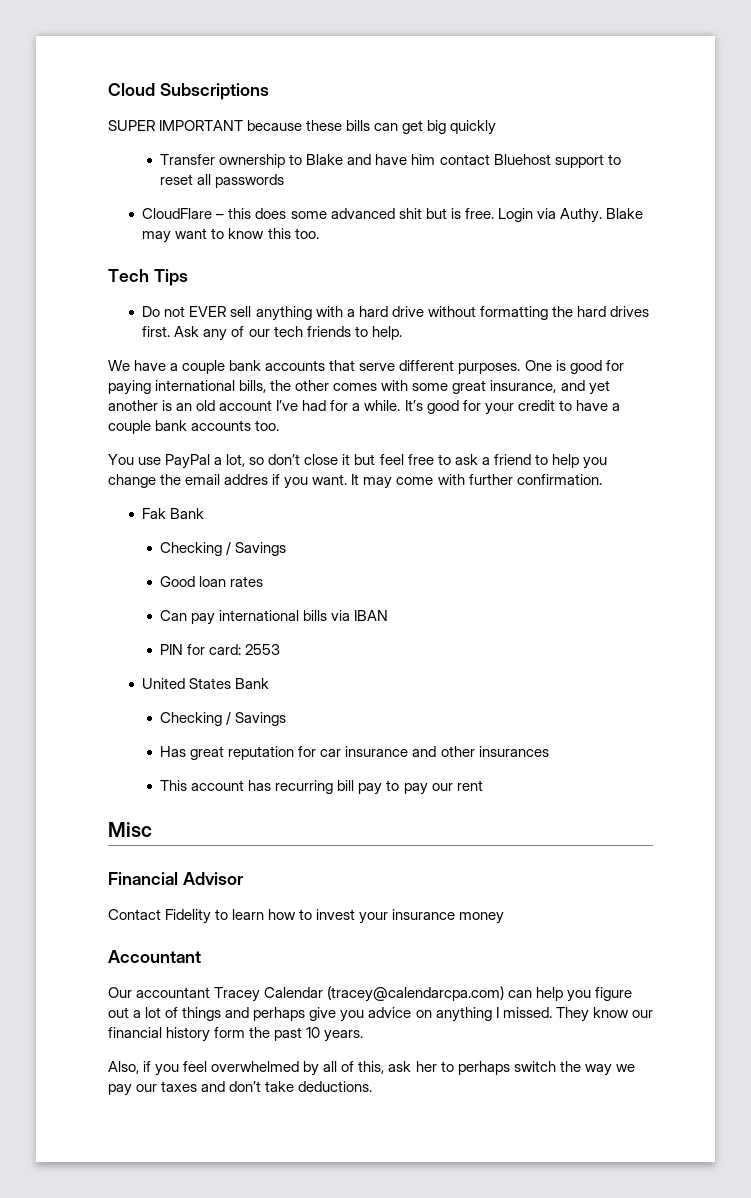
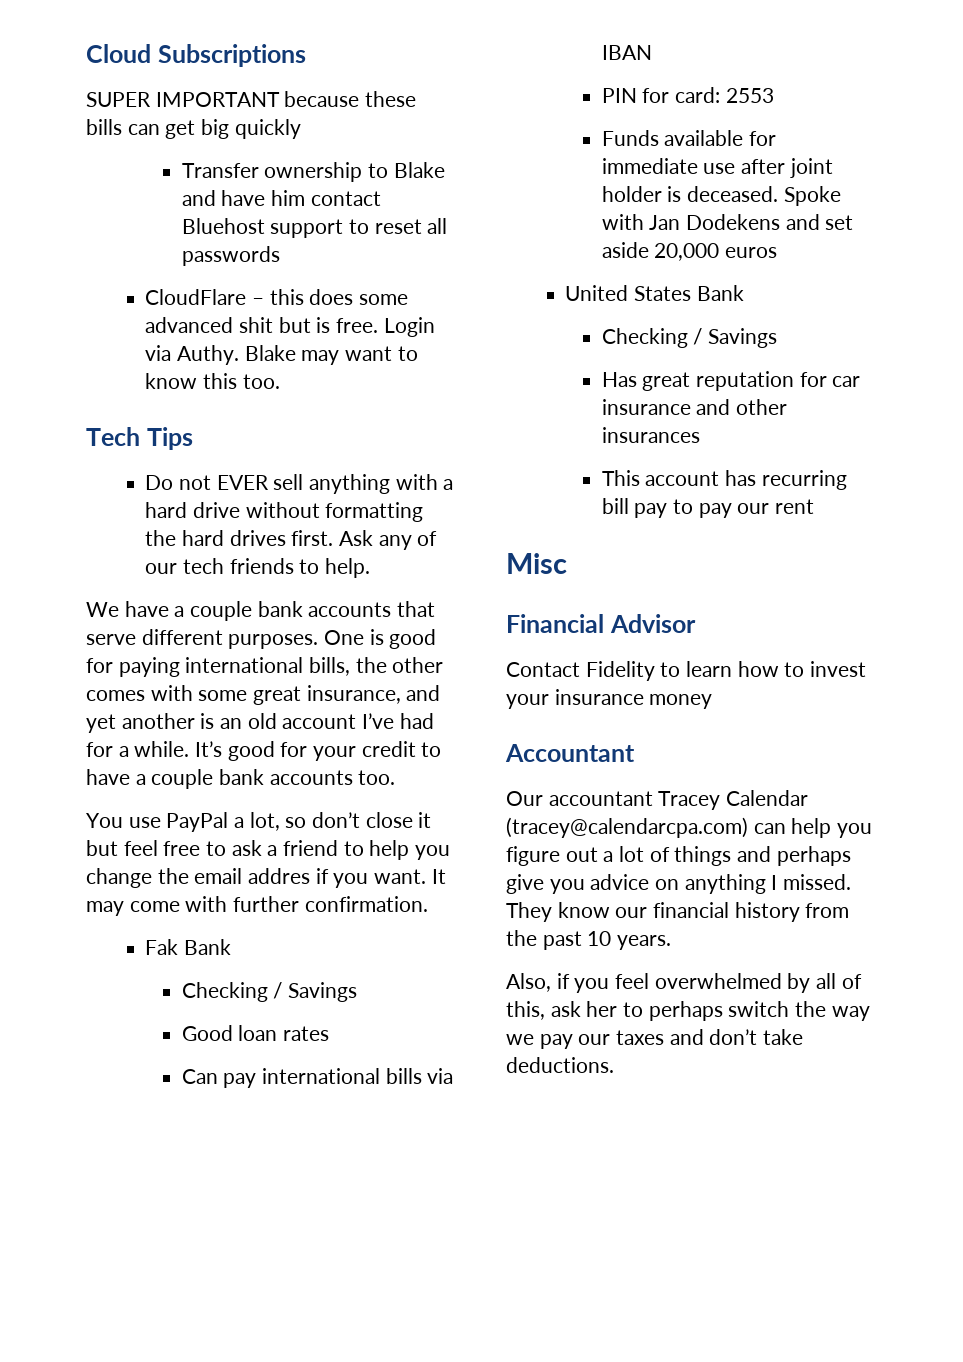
(281, 649) none -> [601,130,777,146] [601,158,833,178] [601,186,841,206] [601,214,854,230] [601,242,778,261] // Funds available for immediate use after joint holder is deceased. Spoke with Jan Dodekens and set aside 20,000 euros
[214,1027,246,1038] form -> [805,903,850,918] from

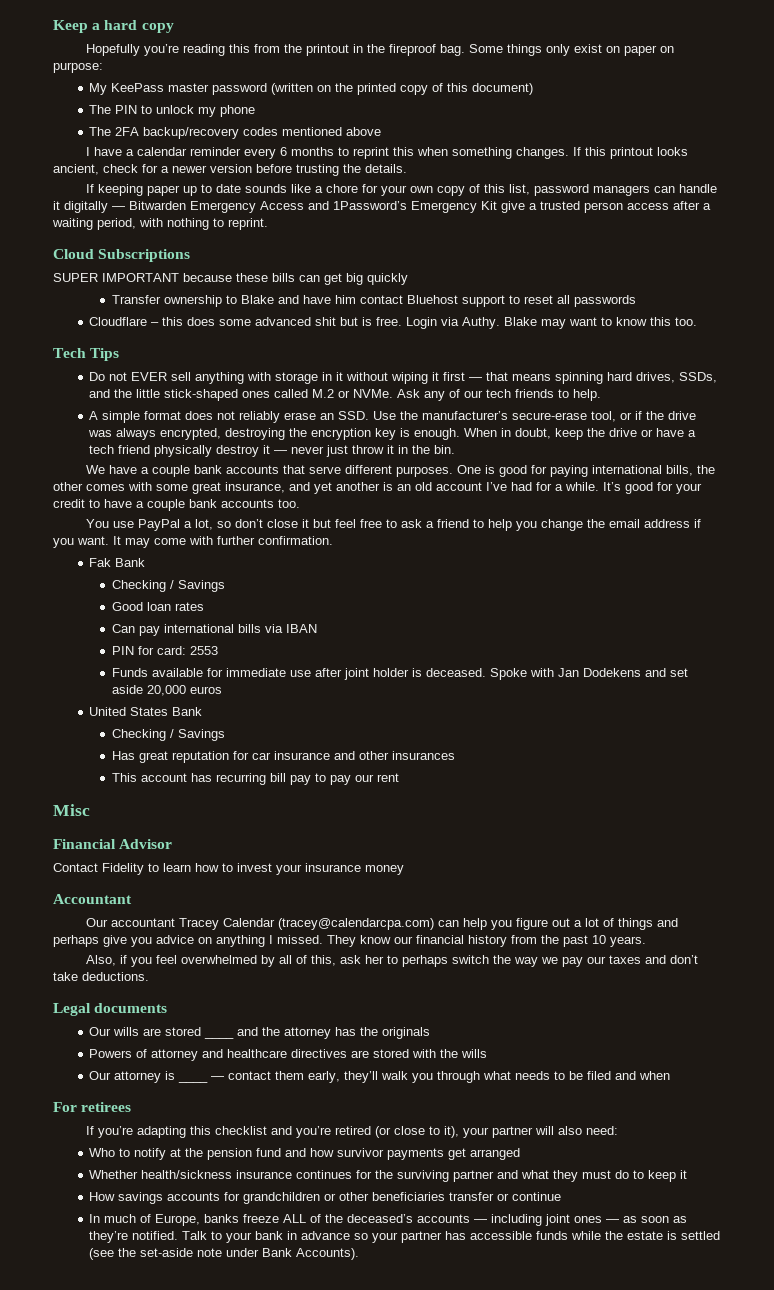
(86, 53) none -> [53,20,174,33] [85,44,674,56] [53,62,103,73] [89,83,534,95] [89,105,256,117] [89,127,382,139] [85,147,688,159] [53,164,407,176] [85,184,717,196] [53,201,711,213] [52,218,268,230] Keep a hard copy // Hopefully you’re reading this from the printout in the fireproof bag. Some things only exist on paper on purpose: // My KeePass master password (written on the printed copy of this document) // The PIN to unlock my phone // The 2FA backup/recovery codes mentioned above // I have a calendar reminder every 6 months to reprint this when something changes. If this printout looks ancient, check for a newer version before trusting the details. // If keeping paper up to date sounds like a chore for your own copy of this list, password managers can handle it digitally — Bitwarden Emergency Access and 1Password’s Emergency Kit give a trusted person access after a waiting period, with nothing to reprint. //
[145,289,247,305] CloudFlare -> [89,317,148,326] Cloudflare
[443,479,454,490] [145,502,424,522] [145,530,334,546] a hard drive without formatting the hard drives first. -> [275,372,718,384] [89,389,394,401] storage in it without wiping it first — that means spinning hard drives, SSDs, and the little stick-shaped ones called M.2 or NVMe.
(371, 568) none -> [89,411,697,423] [88,428,697,440] [89,445,456,457] // A simple format does not reliably erase an SSD. Use the manufacturer’s secure-erase tool, or if the drive was always encrypted, destroying the encryption key is enough. When in doubt, keep the drive or have a tech friend physically destroy it — never just throw it in the bin.
[248,868,311,884] addres -> [643,519,690,528] address
(614, 1065) none -> [53,1003,168,1016] [89,1027,202,1036] [204,1036,235,1039] [237,1027,431,1039] [89,1049,488,1061] [89,1071,176,1083] [178,1080,209,1083] [211,1071,671,1083] [53,1102,132,1112] [85,1126,618,1138] [89,1148,521,1160] [89,1170,688,1182] [89,1192,562,1204] [89,1214,688,1226] [89,1231,721,1243] [89,1248,360,1260] // Legal documents // Our wills are stored ____ and the attorney has the originals // Powers of attorney and healthcare directives are stored with the wills // Our attorney is ____ — contact them early, they’ll walk you through what needs to be filed and when // For retirees // If you’re adapting this checklist and you’re retired (or close to it), your partner will also need: // Who to notify at the pension fund and how survivor payments get arranged // Whether health/sickness insurance continues for the surviving partner and what they must do to keep it // How savings accounts for grandchildren or other beneficiaries transfer or continue // In much of Europe, banks freeze ALL of the deceased’s accounts — including joint ones — as soon as they’re notified. Talk to your bank in advance so your partner has accessible funds while the estate is settled (see the set-aside note under Bank Accounts).

